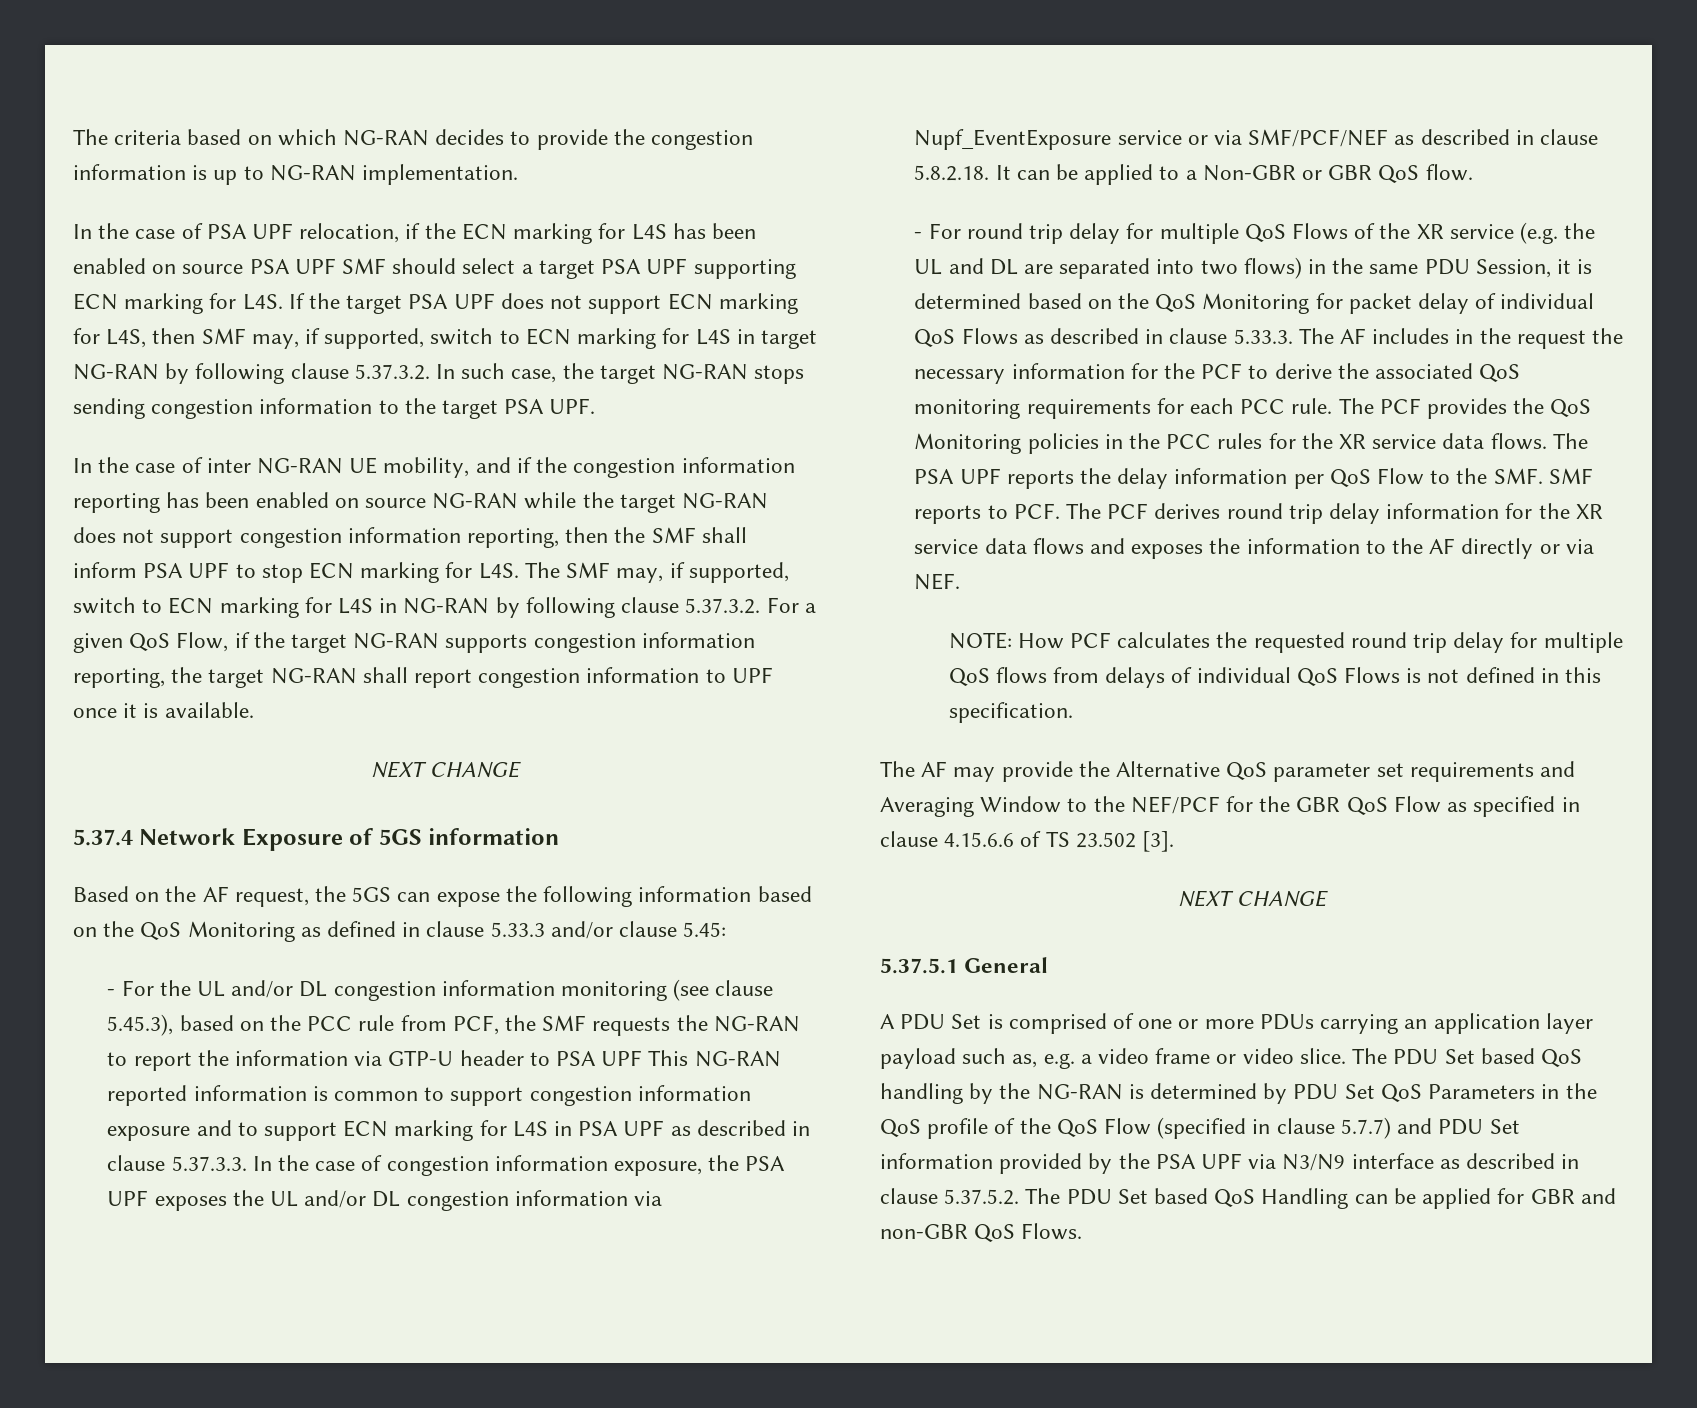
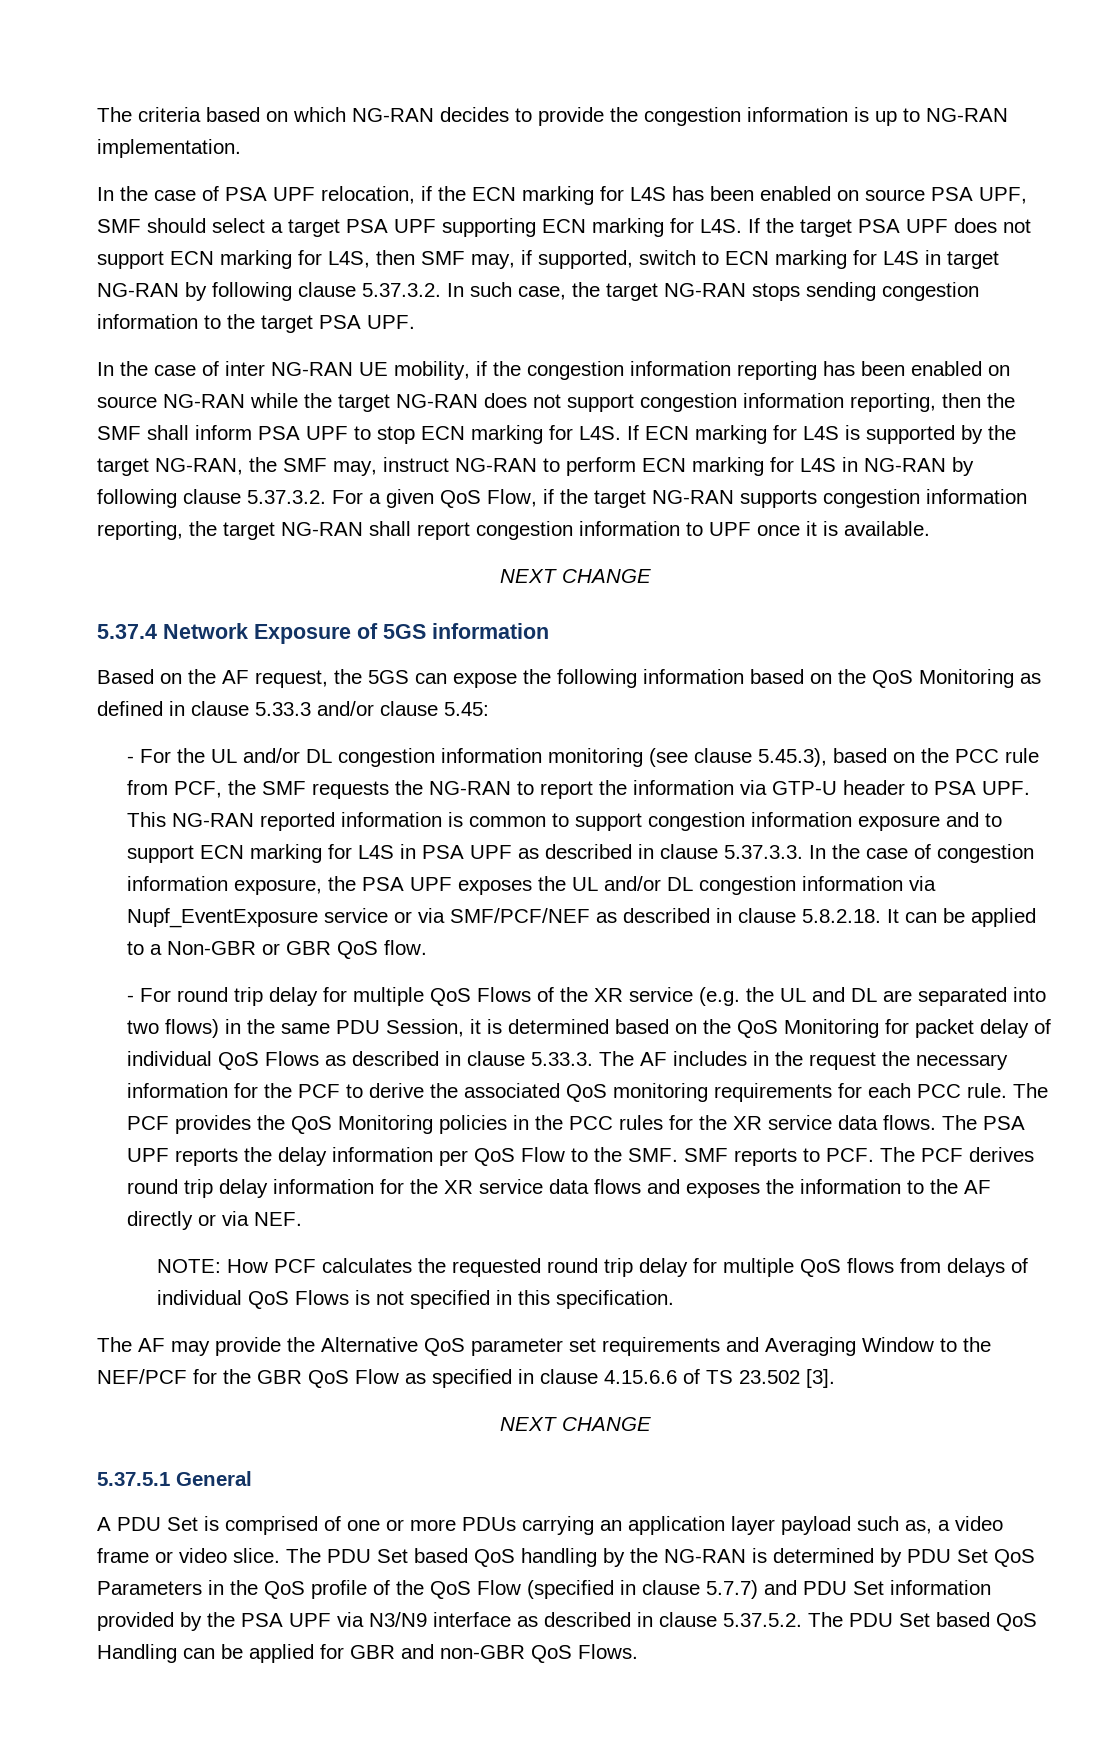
[294,258,336,274] UPF -> [979,187,1027,204] UPF,
[475,457,511,473] and -> (470, 370) none
[524,562,789,583] [73,597,163,614] The SMF may, if supported, switch to -> [627,425,1016,444] [97,457,636,476] If ECN marking for L4S is supported by the target NG-RAN, the SMF may, instruct NG-RAN to perform
[601,1050,643,1066] UPF -> [981,781,1030,795] UPF.
[1465,667,1535,683] defined -> [409,1290,490,1309] specified
[1043,1053,1075,1069] e.g. -> (932, 1527) none

